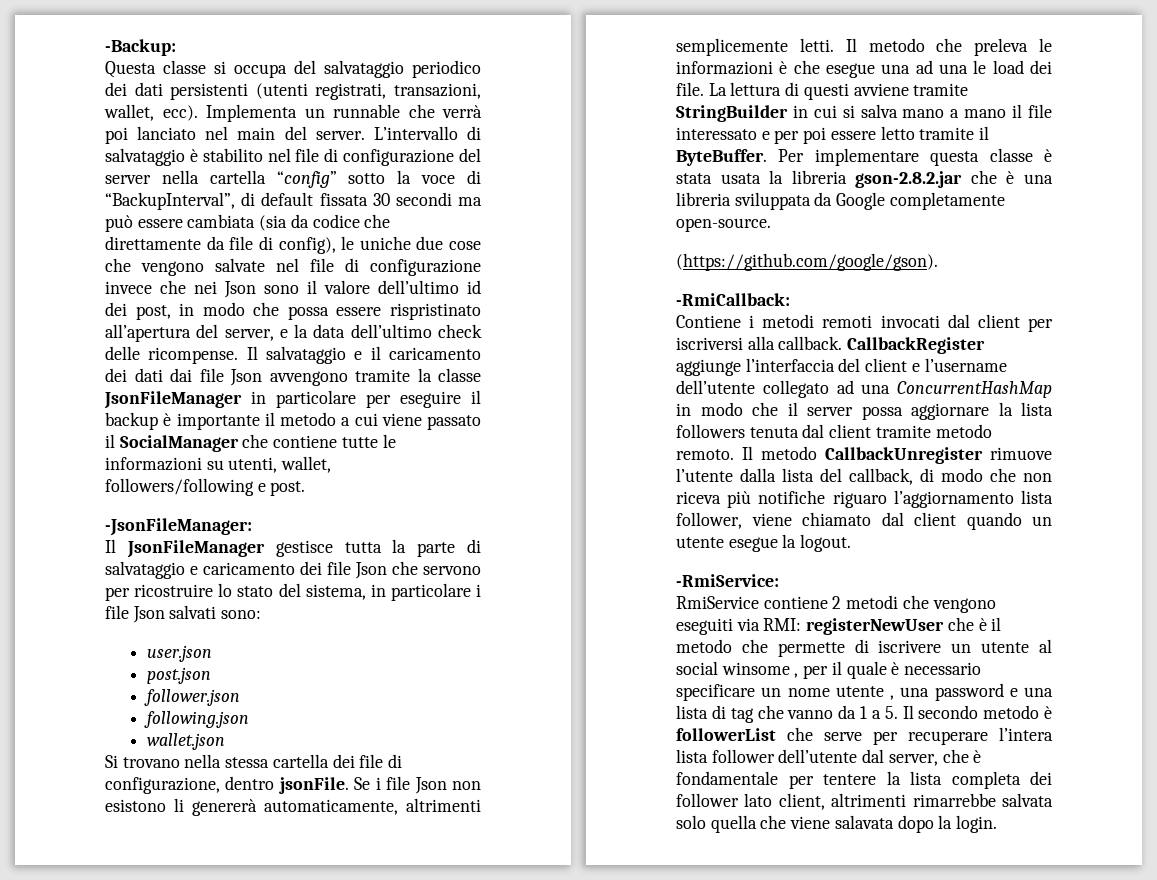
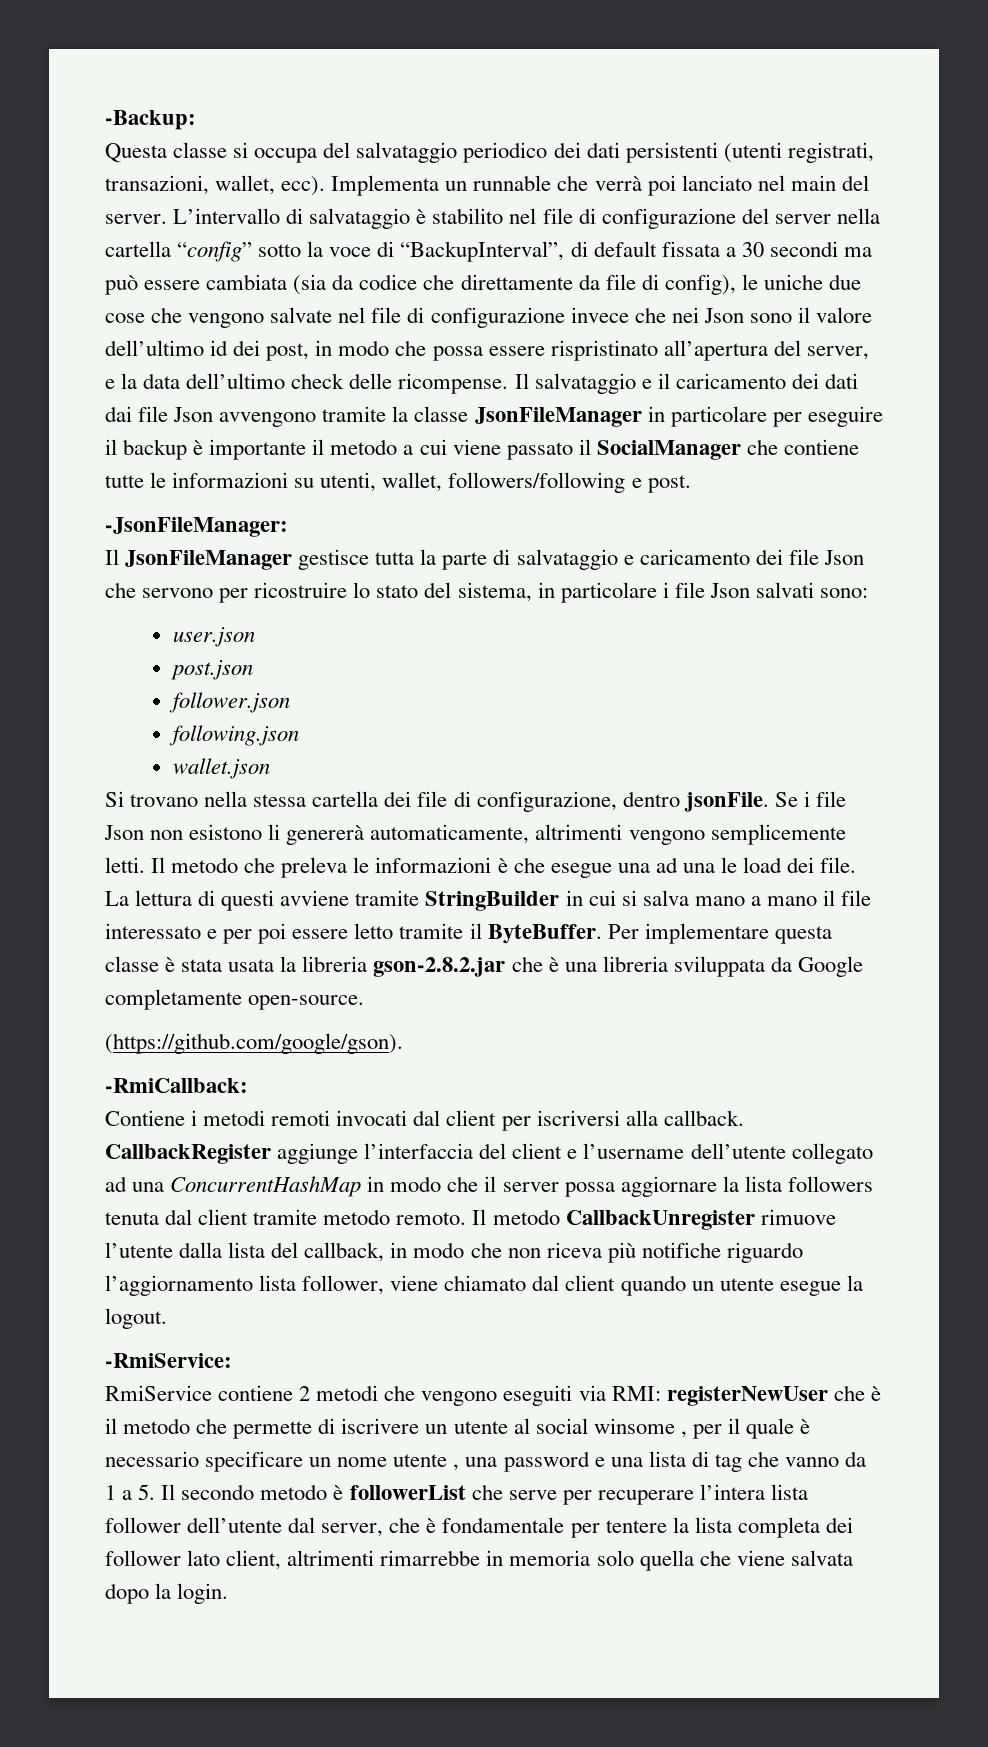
(368, 199) none -> [725,247,736,257] a
(481, 805) none -> [628,830,705,845] vengono
[920,468,934,482] di -> [390,1242,408,1258] in
[832,491,887,508] riguaro -> [726,1242,803,1263] riguardo
[1002,793,1053,807] salvata -> [486,1550,591,1566] in memoria
[834,815,894,829] salavata -> [790,1550,853,1566] salvata

